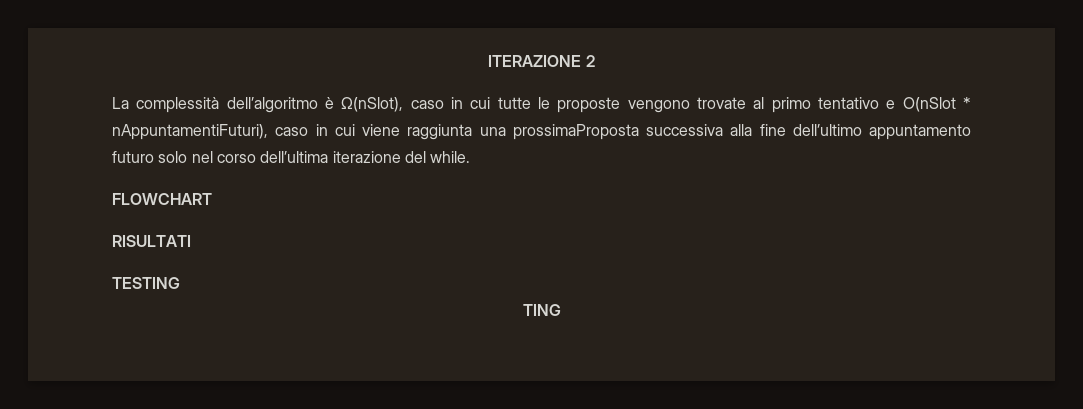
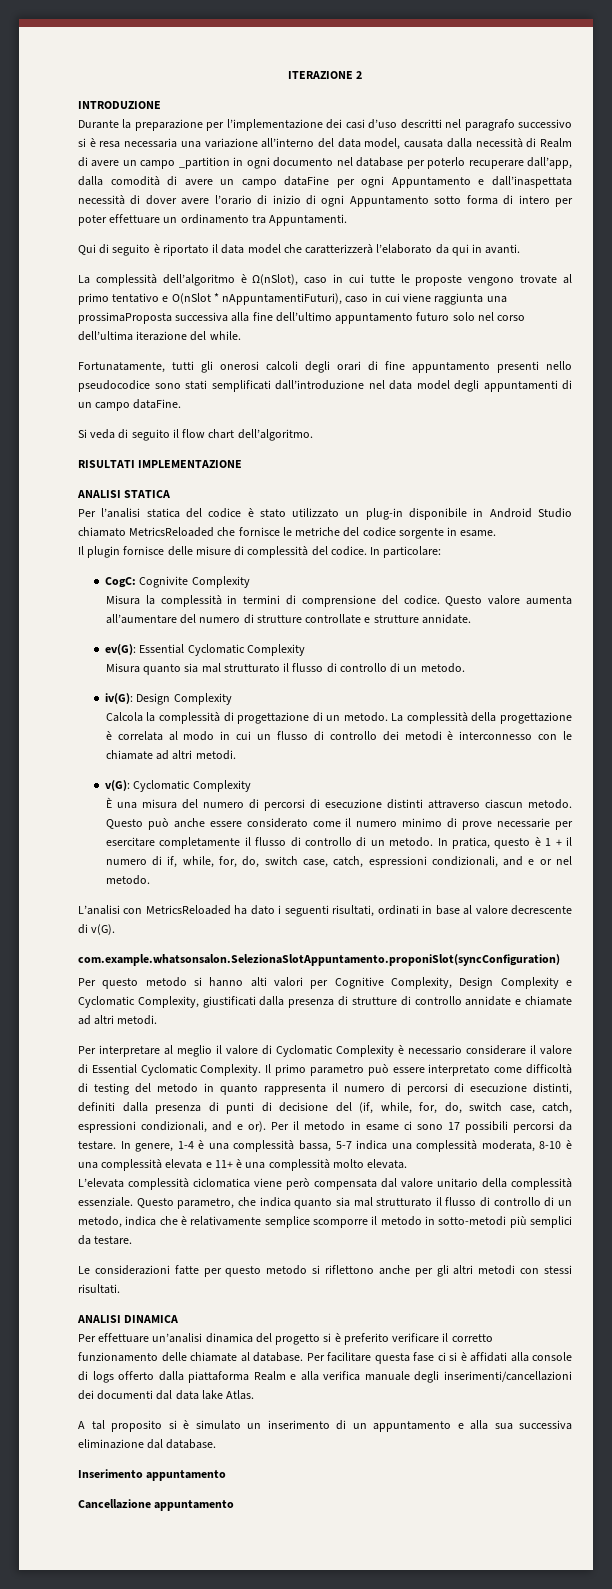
(595, 61) none -> [78,101,161,109] [78,119,572,131] [78,138,572,150] [78,157,572,169] [78,176,573,188] [78,195,573,207] [78,214,348,226] [78,244,521,256] // INTRODUZIONE // Durante la preparazione per l’implementazione dei casi d’uso descritti nel paragrafo successivo si è resa necessaria una variazione all’interno del data model, causata dalla necessità di Realm di avere un campo _partition in ogni documento nel database per poterlo recuperare dall’app, dalla comodità di avere un campo dataFine per ogni Appuntamento e dall’inaspettata necessità di dover avere l’orario di inizio di ogni Appuntamento sotto forma di intero per poter effettuare un ordinamento tra Appuntamenti. // Qui di seguito è riportato il data model che caratterizzerà l’elaborato da qui in avanti.
[112,193,212,205] [112,235,191,247] [112,277,180,289] [522,304,561,316] FLOWCHART // RISULTATI // TESTING // TING -> [78,361,572,373] [78,380,572,392] [78,399,182,411] [78,429,313,441] [78,460,243,468] [77,490,171,498] [78,508,573,520] [78,527,497,539] [78,546,442,558] [105,576,250,588] [105,595,572,607] [105,614,471,624] [105,644,305,656] [105,663,465,675] [105,693,232,705] [105,712,573,724] [105,731,572,741] [105,750,236,760] [105,780,251,792] [105,797,572,811] [105,818,573,830] [105,837,572,849] [105,856,572,868] [105,875,150,885] [78,905,572,917] [78,924,116,935] [78,954,560,966] [78,977,572,989] [78,996,572,1008] [78,1015,158,1025] [78,1045,572,1057] [78,1064,572,1076] [78,1083,572,1095] [78,1102,572,1114] [78,1121,572,1133] [78,1140,572,1152] [78,1159,408,1171] [78,1178,572,1190] [78,1197,573,1209] [78,1216,572,1228] [78,1235,133,1245] [78,1265,572,1277] [78,1284,120,1294] [77,1315,179,1323] [78,1333,493,1345] [78,1352,572,1364] [78,1371,572,1383] [78,1390,255,1400] [78,1420,572,1432] [78,1439,217,1449] [78,1469,227,1481] [78,1499,235,1511] Fortunatamente, tutti gli onerosi calcoli degli orari di fine appuntamento presenti nello pseudocodice sono stati semplificati dall’introduzione nel data model degli appuntamenti di un campo dataFine. // Si veda di seguito il flow chart dell’algoritmo. // RISULTATI IMPLEMENTAZIONE // ANALISI STATICA // Per l’analisi statica del codice è stato utilizzato un plug-in disponibile in Android Studio chiamato MetricsReloaded che fornisce le metriche del codice sorgente in esame. // Il plugin fornisce delle misure di complessità del codice. In particolare: // CogC: Cognivite Complexity // Misura la complessità in termini di comprensione del codice. Questo valore aumenta all’aumentare del numero di strutture controllate e strutture annidate. // ev(G): Essential Cyclomatic Complexity // Misura quanto sia mal strutturato il flusso di controllo di un metodo. // iv(G): Design Complexity // Calcola la complessità di progettazione di un metodo. La complessità della progettazione è correlata al modo in cui un flusso di controllo dei metodi è interconnesso con le chiamate ad altri metodi. // v(G): Cyclomatic Complexity // È una misura del numero di percorsi di esecuzione distinti attraverso ciascun metodo. Questo può anche essere considerato come il numero minimo di prove necessarie per esercitare completamente il flusso di controllo di un metodo. In pratica, questo è 1 + il numero di if, while, for, do, switch case, catch, espressioni condizionali, and e or nel metodo. // L’analisi con MetricsReloaded ha dato i seguenti risultati, ordinati in base al valore decrescente di v(G). // com.example.whatsonsalon.SelezionaSlotAppuntamento.proponiSlot(syncConfiguration) // Per questo metodo si hanno alti valori per Cognitive Complexity, Design Complexity e Cyclomatic Complexity, giustificati dalla presenza di strutture di controllo annidate e chiamate ad altri metodi. // Per interpretare al meglio il valore di Cyclomatic Complexity è necessario considerare il valore di Essential Cyclomatic Complexity. Il primo parametro può essere interpretato come difficoltà di testing del metodo in quanto rappresenta il numero di percorsi di esecuzione distinti, definiti dalla presenza di punti di decisione del (if, while, for, do, switch case, catch, espressioni condizionali, and e or). Per il metodo in esame ci sono 17 possibili percorsi da testare. In genere, 1-4 è una complessità bassa, 5-7 indica una complessità moderata, 8-10 è una complessità elevata e 11+ è una complessità molto elevata. // L’elevata complessità ciclomatica viene però compensata dal valore unitario della complessità essenziale. Questo parametro, che indica quanto sia mal strutturato il flusso di controllo di un metodo, indica che è relativamente semplice scomporre il metodo in sotto-metodi più semplici da testare. // Le considerazioni fatte per questo metodo si riflettono anche per gli altri metodi con stessi risultati. // ANALISI DINAMICA // Per effettuare un’analisi dinamica del progetto si è preferito verificare il corretto funzionamento delle chiamate al database. Per facilitare questa fase ci si è affidati alla console di logs offerto dalla piattaforma Realm e alla verifica manuale degli inserimenti/cancellazioni dei documenti dal data lake Atlas. // A tal proposito si è simulato un inserimento di un appuntamento e alla sua successiva eliminazione dal database. // Inserimento appuntamento // Cancellazione appuntamento

